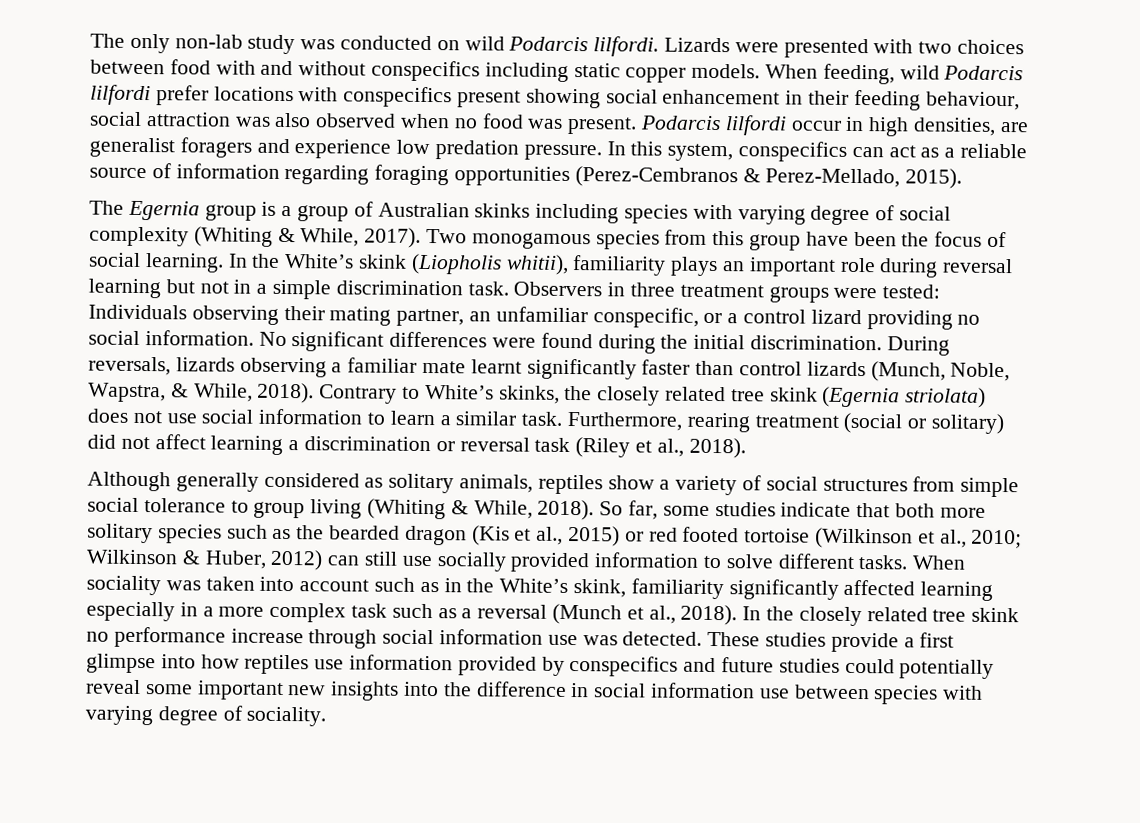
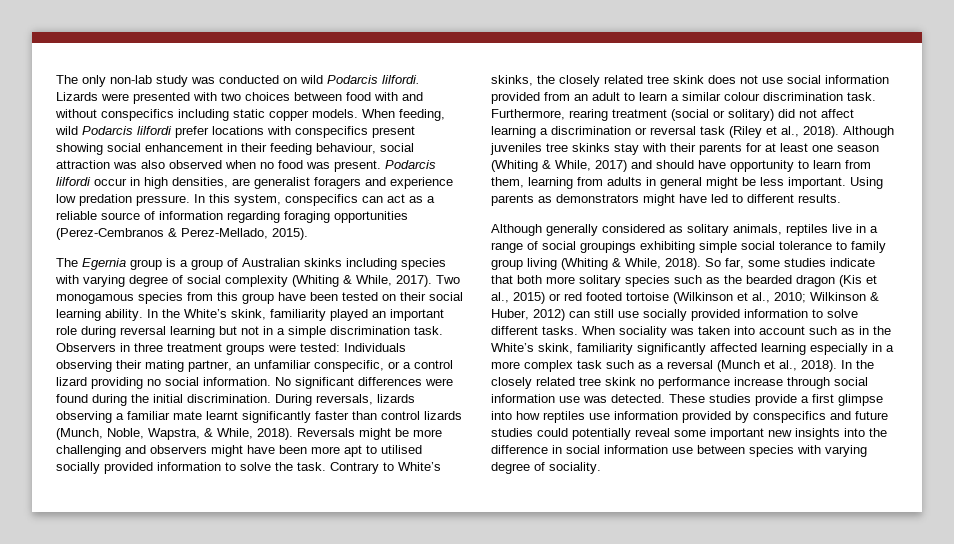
[901,231,1008,248] [88,252,719,277] the focus of social learning. In the White’s skink (Liopholis whitii), familiarity plays -> [342,292,463,301] [56,309,368,321] tested on their social learning ability. In the White’s skink, familiarity played
(315, 393) none -> [297,428,442,440] [56,445,422,457] [56,462,326,474] Reversals might be more challenging and observers might have been more apt to utilised socially provided information to solve the task.
[822,386,987,408] (Egernia striolata) -> (704, 79) none
(364, 416) none -> [491,92,620,104] provided from an adult
(517, 418) none -> [724,92,843,101] colour discrimination
(746, 448) none -> [843,126,894,138] [490,143,879,155] [491,160,871,172] [491,177,883,189] [491,194,841,206] Although juveniles tree skinks stay with their parents for at least one season (Whiting & While, 2017) and should have opportunity to learn from them, learning from adults in general might be less important. Using parents as demonstrators might have led to different results.
[607,475,956,496] show a variety of social structures from -> [832,224,878,233] [491,241,695,253] live in a range of social groupings exhibiting
(249, 506) none -> [851,241,886,253] family

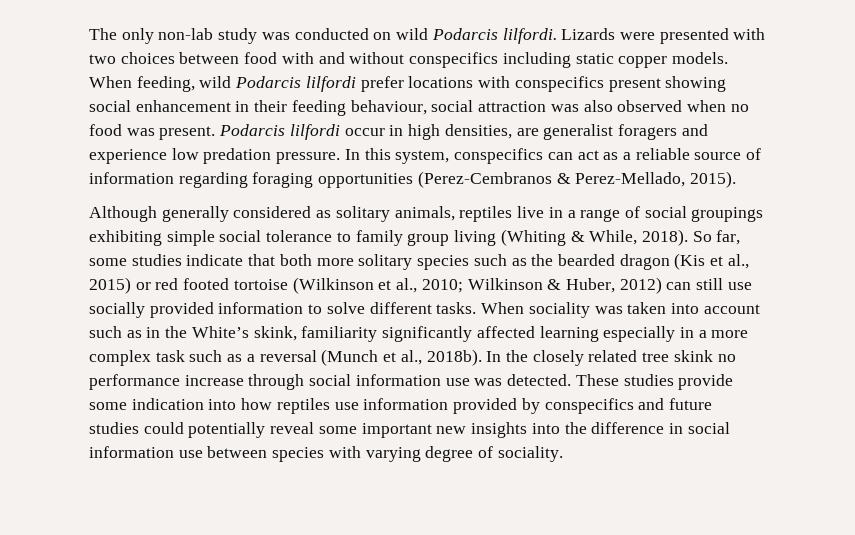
[56,258,446,270] [55,275,460,287] [56,292,463,304] [56,309,444,321] [56,326,443,338] [56,343,406,355] [56,360,453,372] [56,377,453,389] [56,394,415,406] [56,411,462,423] [56,428,442,440] [56,445,422,457] [56,462,441,474] [491,75,889,87] [491,92,876,104] [491,109,854,121] [491,126,894,138] [490,143,879,155] [491,160,871,172] [491,177,883,189] [491,194,841,206] // The Egernia group is a group of Australian skinks including species with varying degree of social complexity (Whiting & While, 2017). Two monogamous species from this group have been tested on their social learning ability. In the White’s skink, familiarity played an important role during reversal learning but not in a simple discrimination task. Observers in three treatment groups were tested: Individuals observing their mating partner, an unfamiliar conspecific, or a control lizard providing no social information. No significant differences were found during the initial discrimination. During reversals, lizards observing a familiar mate learnt significantly faster than control lizards (Munch, Noble, Wapstra, & While, 2018). Reversals might be more challenging and observers might have been more apt to utilised socially provided information to solve the task. Contrary to White’s skinks, the closely related tree skink does not use social information provided from an adult to learn a similar colour discrimination task. Furthermore, rearing treatment (social or solitary) did not affect learning a discrimination or reversal task (Riley et al., 2018). Although juveniles tree skinks stay with their parents for at least one season (Whiting & While, 2017) and should have opportunity to learn from them, learning from adults in general might be less important. Using parents as demonstrators might have led to different results. -> (737, 179) none
[801,360,837,372] 2018). -> [426,349,482,366] 2018b).
[801,394,883,406] a first glimpse -> [89,398,204,410] some indication

